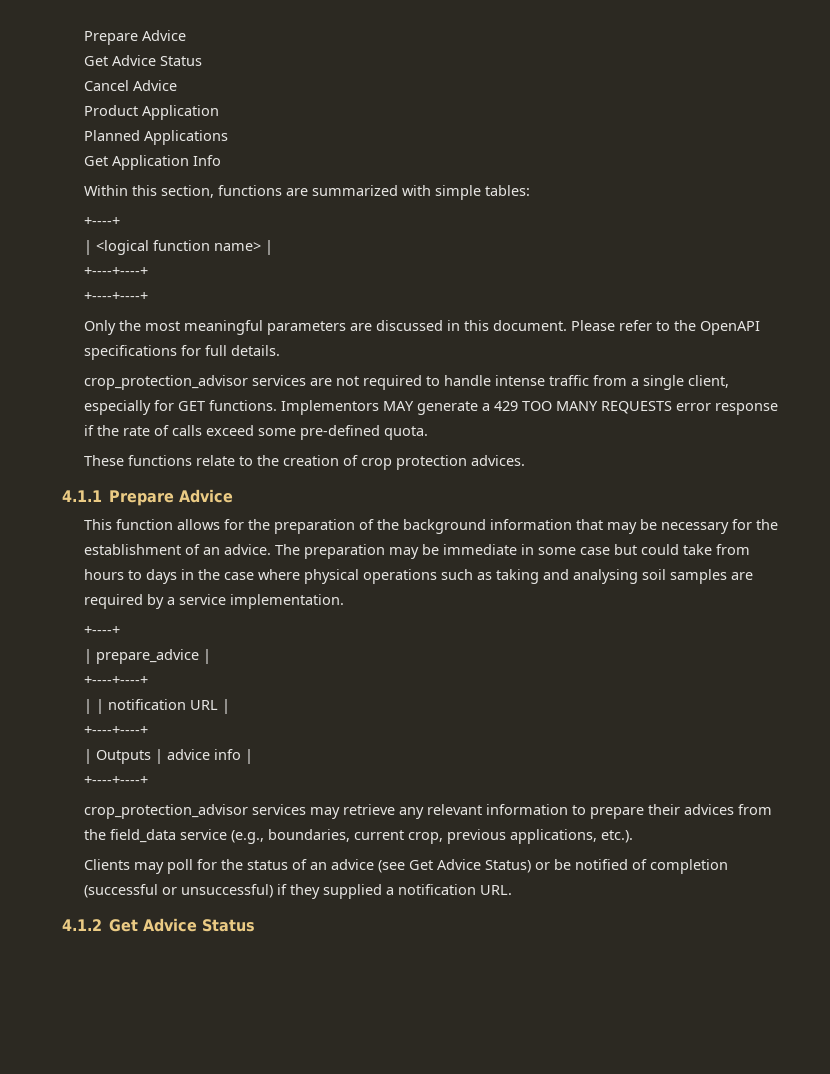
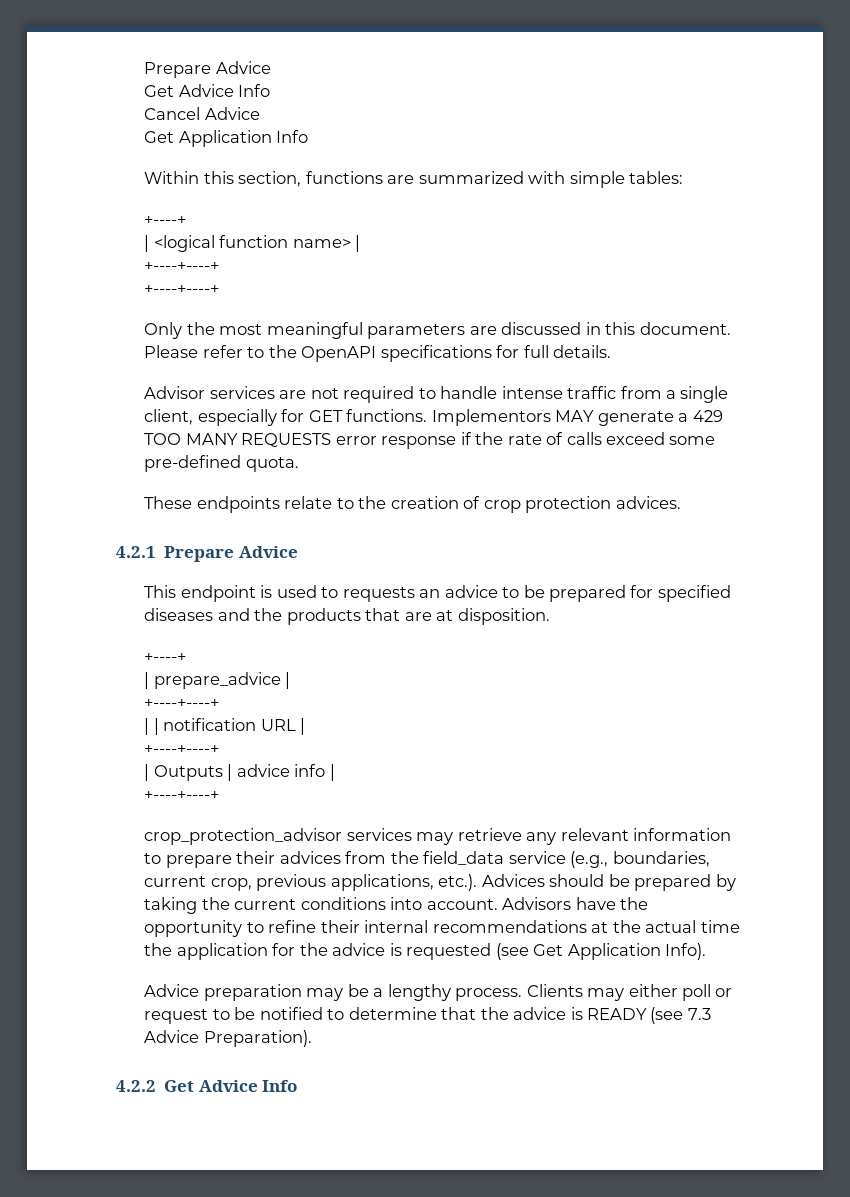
[159,56,202,66] Status -> [238,84,271,97] Info
[83,105,219,120] [83,130,228,145] // Product Application // Planned Applications -> (260, 113) none
[83,375,248,390] crop_protection_advisor -> [144,386,206,399] Advisor
[127,455,192,466] functions -> [196,496,280,513] endpoints
[62,490,102,502] 4.1.1 -> [116,546,156,558] 4.2.1
[115,519,778,534] [83,544,750,559] [83,569,753,584] [83,594,344,609] function allows for the preparation of the background information that may be necessary for the establishment of an advice. The preparation may be immediate in some case but could take from hours to days in the case where physical operations such as taking and analysing soil samples are required by a service implementation. -> [180,585,731,602] [144,608,550,625] endpoint is used to requests an advice to be prepared for specified diseases and the products that are at disposition.
[83,859,728,874] [83,884,512,899] [62,918,256,932] // Clients may poll for the status of an advice (see Get Advice Status) or be notified of completion (successful or unsuccessful) if they supplied a notification URL. // 4.1.2 Get Advice Status -> [481,874,736,891] [144,897,649,914] [144,920,740,937] [144,943,707,960] [144,984,733,1001] [144,1007,711,1024] [144,1030,312,1047] [116,1080,298,1092] Advices should be prepared by taking the current conditions into account. Advisors have the opportunity to refine their internal recommendations at the actual time the application for the advice is requested (see Get Application Info). // Advice preparation may be a lengthy process. Clients may either poll or request to be notified to determine that the advice is READY (see 7.3 Advice Preparation). // 4.2.2 Get Advice Info

